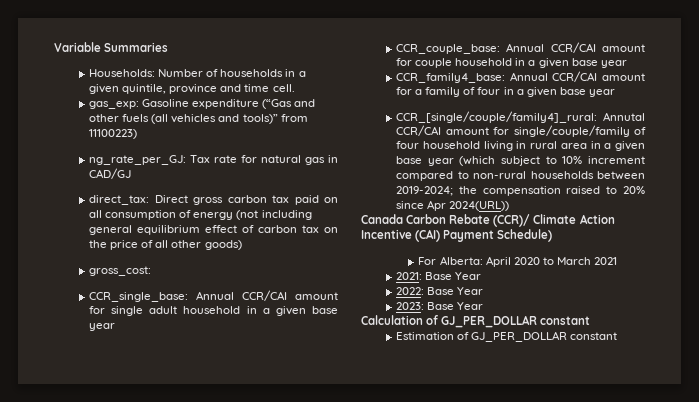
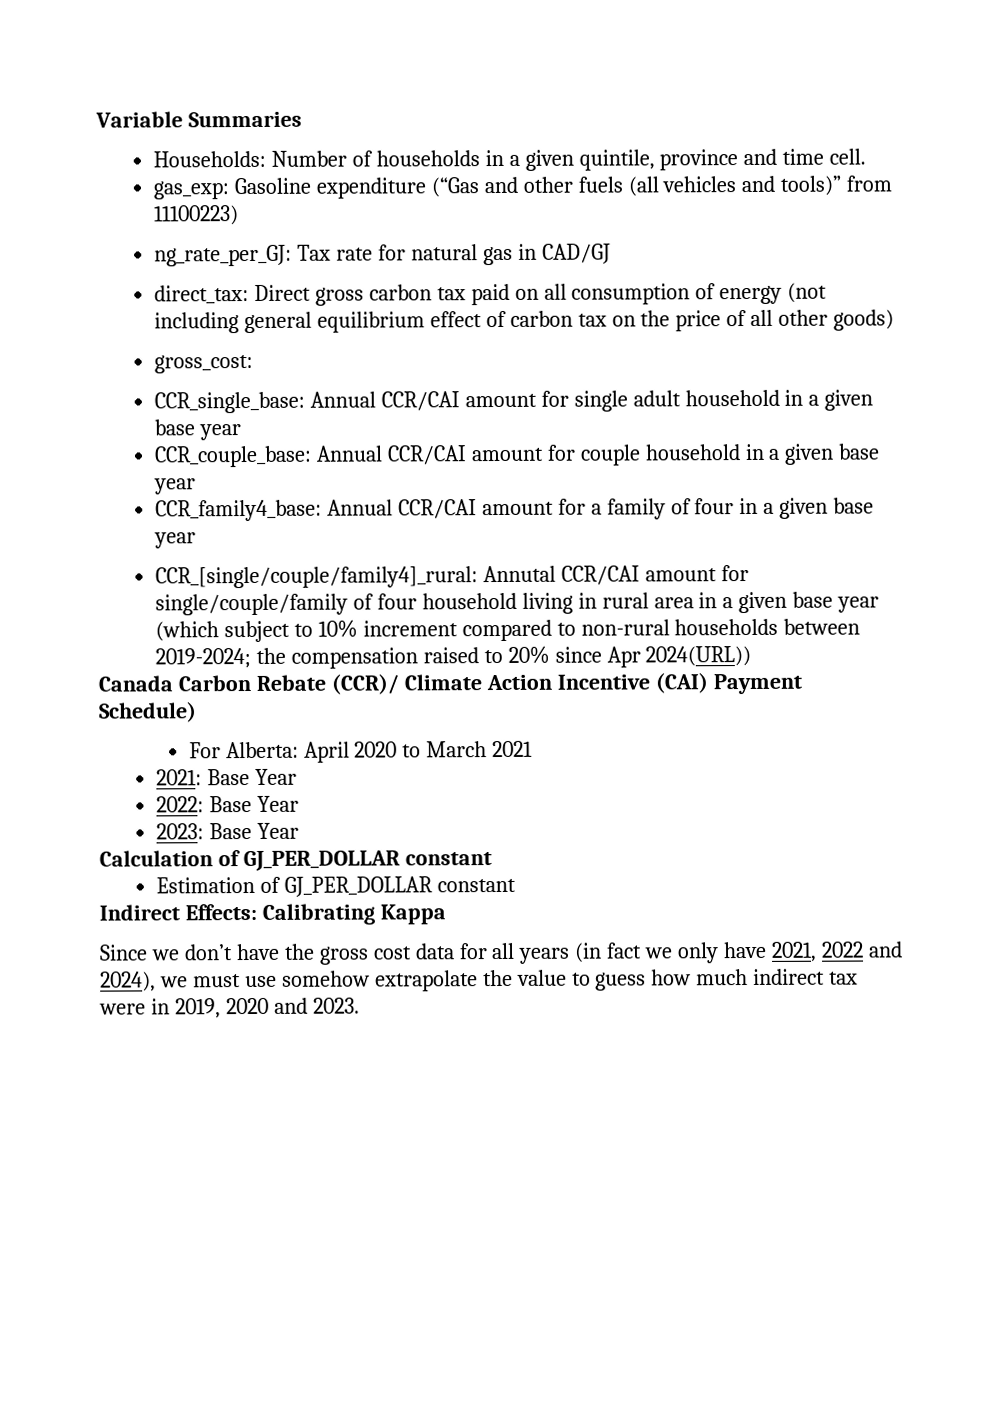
(618, 336) none -> [99,903,446,925] [99,941,903,965] [100,968,859,992] [99,997,360,1019] // Indirect Effects: Calibrating Kappa // Since we don’t have the gross cost data for all years (in fact we only have 2021, 2022 and 2024), we must use somehow extrapolate the value to guess how much indirect tax were in 2019, 2020 and 2023.

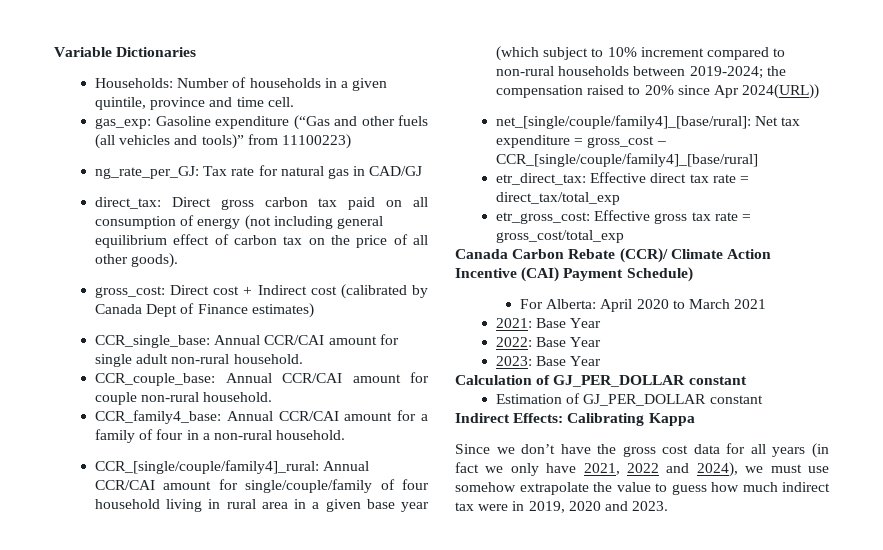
[187,111,302,128] Summaries -> [116,47,197,57] Dictionaries
[833,309,895,331] goods) -> [131,253,179,268] goods).
(253, 364) none -> [170,284,428,299] [95,303,314,318] Direct cost + Indirect cost (calibrated by Canada Dept of Finance estimates)
[684,389,874,411] [153,419,241,441] household in a given base year -> [171,354,303,364] non-rural household.
[644,443,881,465] [153,478,196,495] household in a given base year -> [141,392,273,402] non-rural household.
[779,497,875,519] [153,532,196,549] given base year -> [213,430,346,440] non-rural household.
[482,565,556,583] Annutal -> [323,461,370,471] Annual
(752, 656) none -> [496,115,801,129] [496,135,666,148] [496,153,759,167] [496,172,749,185] [496,192,621,205] [496,210,751,224] [496,230,625,243] // net_[single/couple/family4]_[base/rural]: Net tax expenditure = gross_cost – CCR_[single/couple/family4]_[base/rural] // etr_direct_tax: Effective direct tax rate = direct_tax/total_exp // etr_gross_cost: Effective gross tax rate = gross_cost/total_exp

